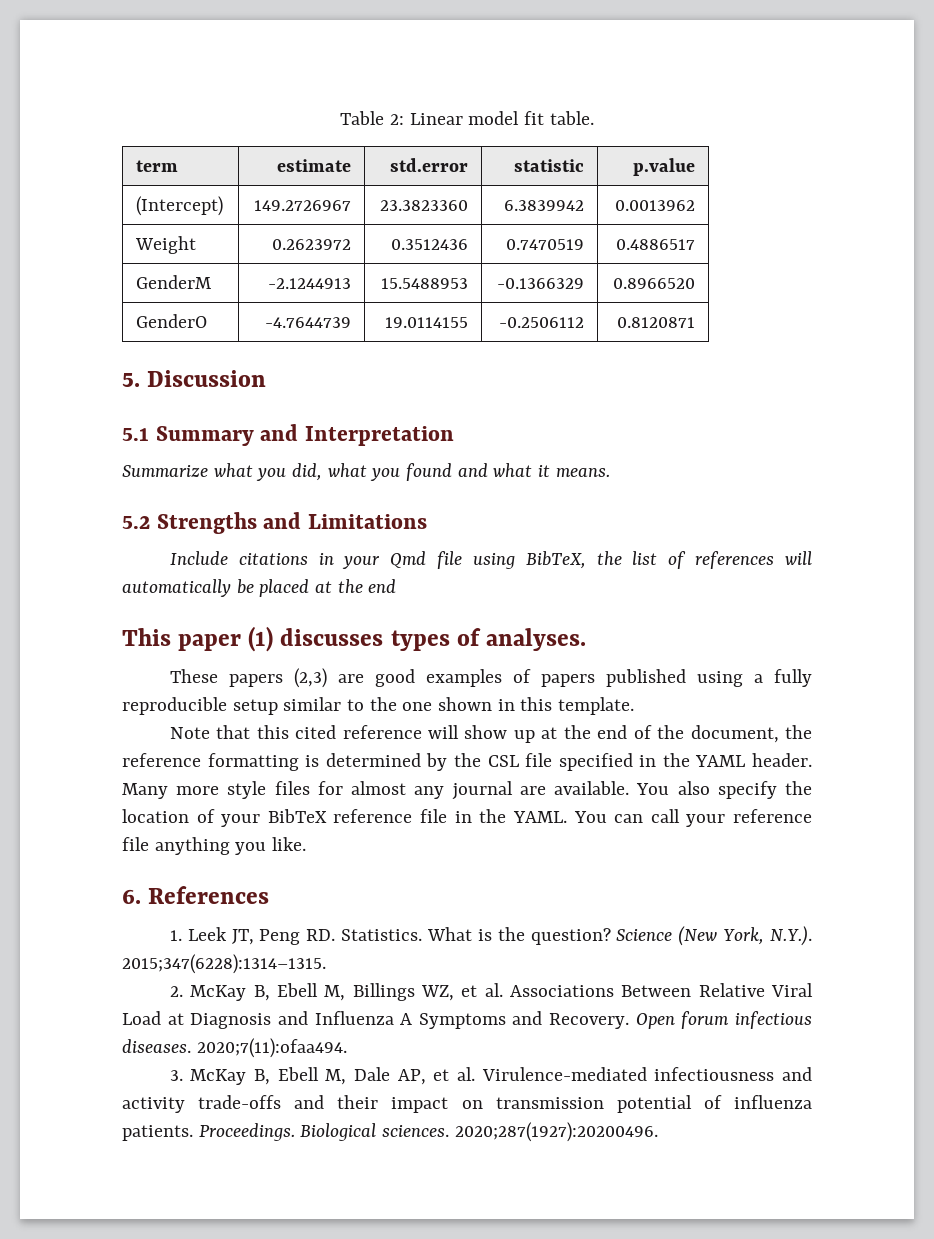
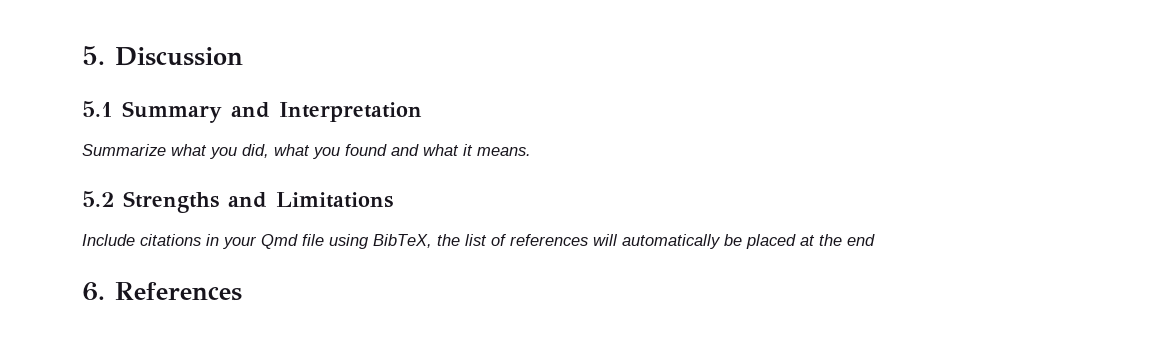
[340,111,594,125] [136,160,179,172] [276,159,351,172] [389,158,468,172] [513,159,584,172] [632,158,695,176] [136,196,224,216] [253,200,351,211] [379,200,468,211] [503,200,584,211] [614,200,695,211] [135,236,197,254] [271,239,351,250] [390,239,468,250] [505,239,584,250] [615,239,695,250] [136,275,212,289] [267,278,351,289] [380,278,468,289] [496,278,584,289] [612,278,695,289] [136,314,208,328] [264,317,351,328] [384,317,468,328] [498,317,584,328] [616,317,695,328] Table 2: Linear model fit table. // term | estimate | std.error | statistic | p.value // (Intercept) | 149.2726967 | 23.3823360 | 6.3839942 | 0.0013962 // Weight | 0.2623972 | 0.3512436 | 0.7470519 | 0.4886517 // GenderM | -2.1244913 | 15.5488953 | -0.1366329 | 0.8966520 // GenderO | -4.7644739 | 19.0114155 | -0.2506112 | 0.8120871 // -> (82, 55) none
[122,626,586,652] [169,668,812,688] [122,697,635,715] [169,725,813,743] [122,753,812,771] [122,781,813,800] [122,809,812,827] [122,837,307,855] [122,886,270,904] [169,926,812,946] [122,954,326,974] [169,983,813,1001] [122,1011,812,1029] [122,1038,347,1058] [169,1067,812,1085] [122,1095,812,1113] [122,1122,658,1142] This paper (1) discusses types of analyses. // These papers (2,3) are good examples of papers published using a fully reproducible setup similar to the one shown in this template. // Note that this cited reference will show up at the end of the document, the reference formatting is determined by the CSL file specified in the YAML header. Many more style files for almost any journal are available. You also specify the location of your BibTeX reference file in the YAML. You can call your reference file anything you like. // 6. References // 1. Leek JT, Peng RD. Statistics. What is the question? Science (New York, N.Y.). 2015;347(6228):1314–1315. // 2. McKay B, Ebell M, Billings WZ, et al. Associations Between Relative Viral Load at Diagnosis and Influenza A Symptoms and Recovery. Open forum infectious diseases. 2020;7(11):ofaa494. // 3. McKay B, Ebell M, Dale AP, et al. Virulence-mediated infectiousness and activity trade-offs and their impact on transmission potential of influenza patients. Proceedings. Biological sciences. 2020;287(1927):20200496. -> [82,282,242,301] 6. References

